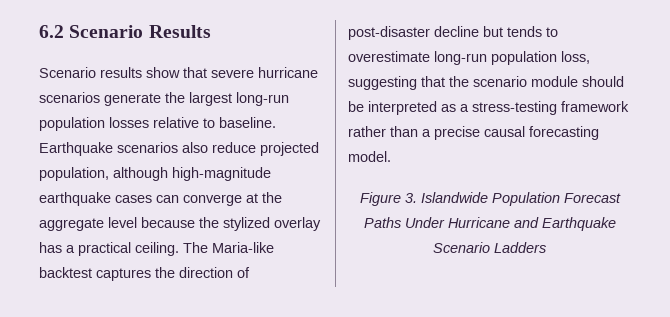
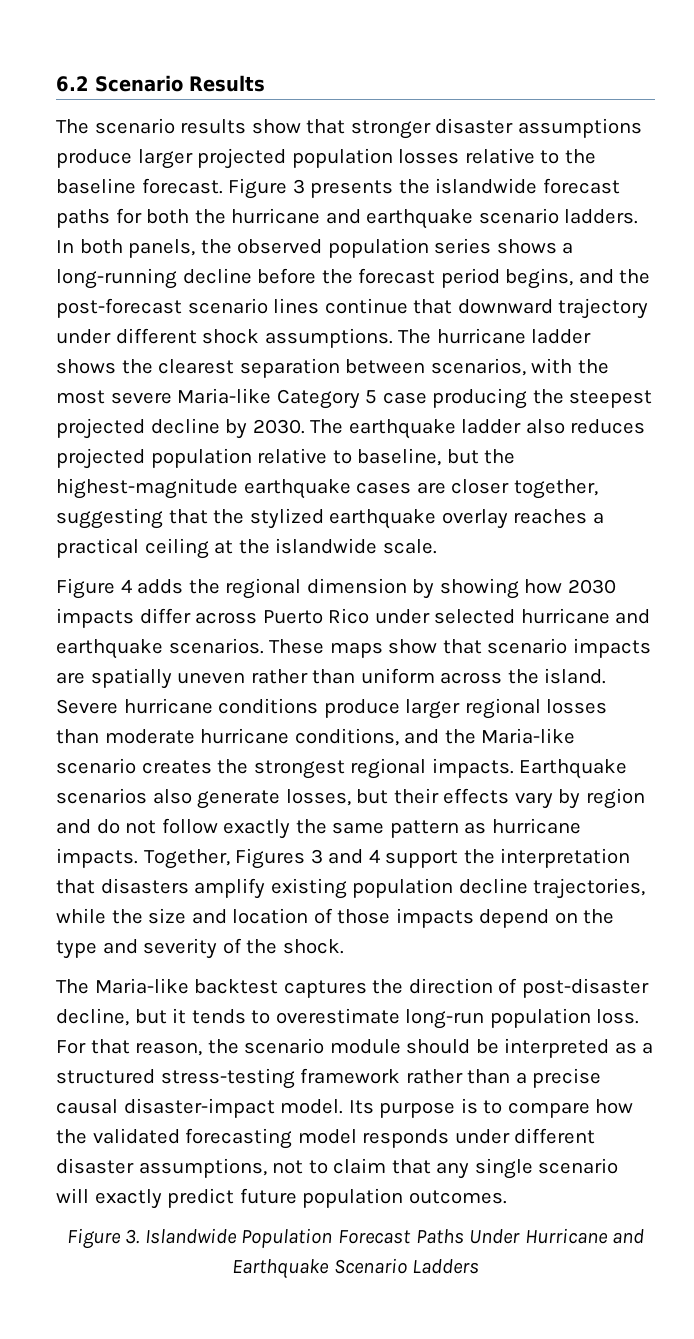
[39,67,96,78] Scenario -> [56,118,175,134] The scenario
[211,67,318,78] [39,92,289,106] [39,117,276,131] [39,142,319,156] [39,167,271,181] [39,192,282,206] [39,217,321,231] [39,242,179,256] severe hurricane scenarios generate the largest long-run population losses relative to baseline. Earthquake scenarios also reduce projected population, although high-magnitude earthquake cases can converge at the aggregate level because the stylized overlay has a practical ceiling. -> [350,118,642,139] [56,148,596,169] [56,178,620,199] [56,208,639,229] [56,238,574,258] [56,268,651,289] [56,298,649,319] [56,328,592,348] [56,358,609,378] [56,388,653,409] [56,418,646,439] [56,448,516,469] [56,478,598,499] [56,508,604,529] [56,538,437,559] [56,578,616,599] [56,608,651,628] [56,638,651,659] [56,668,607,689] [56,698,608,719] [56,728,576,746] [56,758,628,779] [56,788,645,809] [56,818,581,839] [56,848,631,869] [56,878,646,899] [56,908,615,928] [56,938,344,959] stronger disaster assumptions produce larger projected population losses relative to the baseline forecast. Figure 3 presents the islandwide forecast paths for both the hurricane and earthquake scenario ladders. In both panels, the observed population series shows a long-running decline before the forecast period begins, and the post-forecast scenario lines continue that downward trajectory under different shock assumptions. The hurricane ladder shows the clearest separation between scenarios, with the most severe Maria-like Category 5 case producing the steepest projected decline by 2030. The earthquake ladder also reduces projected population relative to baseline, but the highest-magnitude earthquake cases are closer together, suggesting that the stylized earthquake overlay reaches a practical ceiling at the islandwide scale. // Figure 4 adds the regional dimension by showing how 2030 impacts differ across Puerto Rico under selected hurricane and earthquake scenarios. These maps show that scenario impacts are spatially uneven rather than uniform across the island. Severe hurricane conditions produce larger regional losses than moderate hurricane conditions, and the Maria-like scenario creates the strongest regional impacts. Earthquake scenarios also generate losses, but their effects vary by region and do not follow exactly the same pattern as hurricane impacts. Together, Figures 3 and 4 support the interpretation that disasters amplify existing population decline trajectories, while the size and location of those impacts depend on the type and severity of the shock. //
[434,26,503,37] decline but -> [56,1008,187,1026] decline, but it
[561,51,590,64] [348,76,445,90] loss, suggesting that -> [596,1009,640,1024] [56,1039,203,1056] loss. For that reason,
(469, 108) none -> [56,1069,155,1084] structured
[529,126,599,140] [348,151,391,162] forecasting model. -> [123,1098,634,1118] [56,1128,596,1149] [56,1158,619,1179] [56,1188,507,1209] disaster-impact model. Its purpose is to compare how the validated forecasting model responds under different disaster assumptions, not to claim that any single scenario will exactly predict future population outcomes.

